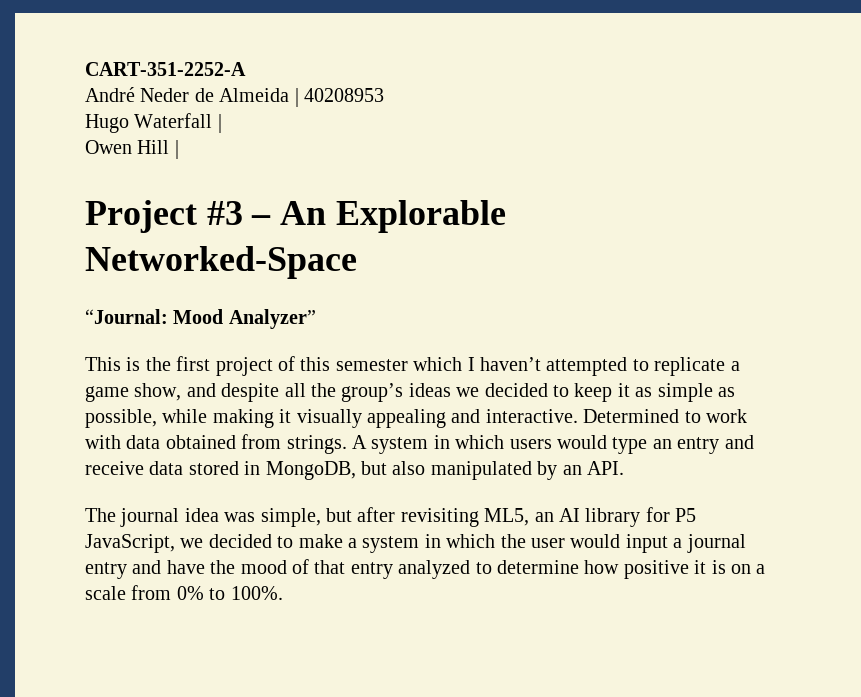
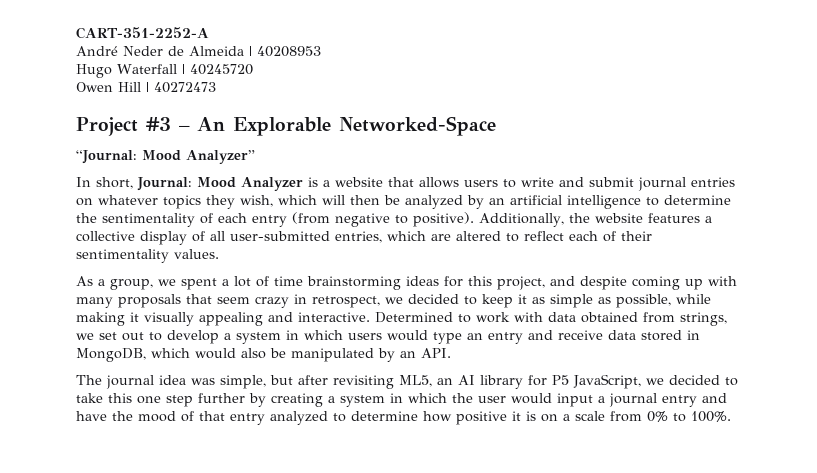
(222, 123) none -> [189,64,253,75] 40245720
(179, 149) none -> [154,82,216,93] 40272473
[85,356,740,376] [85,383,451,402] This is the first project of this semester which I haven’t attempted to replicate a game show, and despite all the group’s ideas -> [76,177,735,191] [76,195,731,209] [76,212,712,227] [76,231,652,245] [76,249,219,263] [76,276,737,290] [76,294,380,308] In short, Journal: Mood Analyzer is a website that allows users to write and submit journal entries on whatever topics they wish, which will then be analyzed by an artificial intelligence to determine the sentimentality of each entry (from negative to positive). Additionally, the website features a collective display of all user-submitted entries, which are altered to reflect each of their sentimentality values. // As a group, we spent a lot of time brainstorming ideas for this project, and despite coming up with many proposals that seem crazy in retrospect,
[286,435,367,454] strings. A -> [680,312,727,326] [76,330,231,344] strings, we set out to develop a
[361,461,426,475] but also -> [151,348,286,359] which would also be
[298,534,343,548] make -> [76,393,323,407] take this one step further by creating

